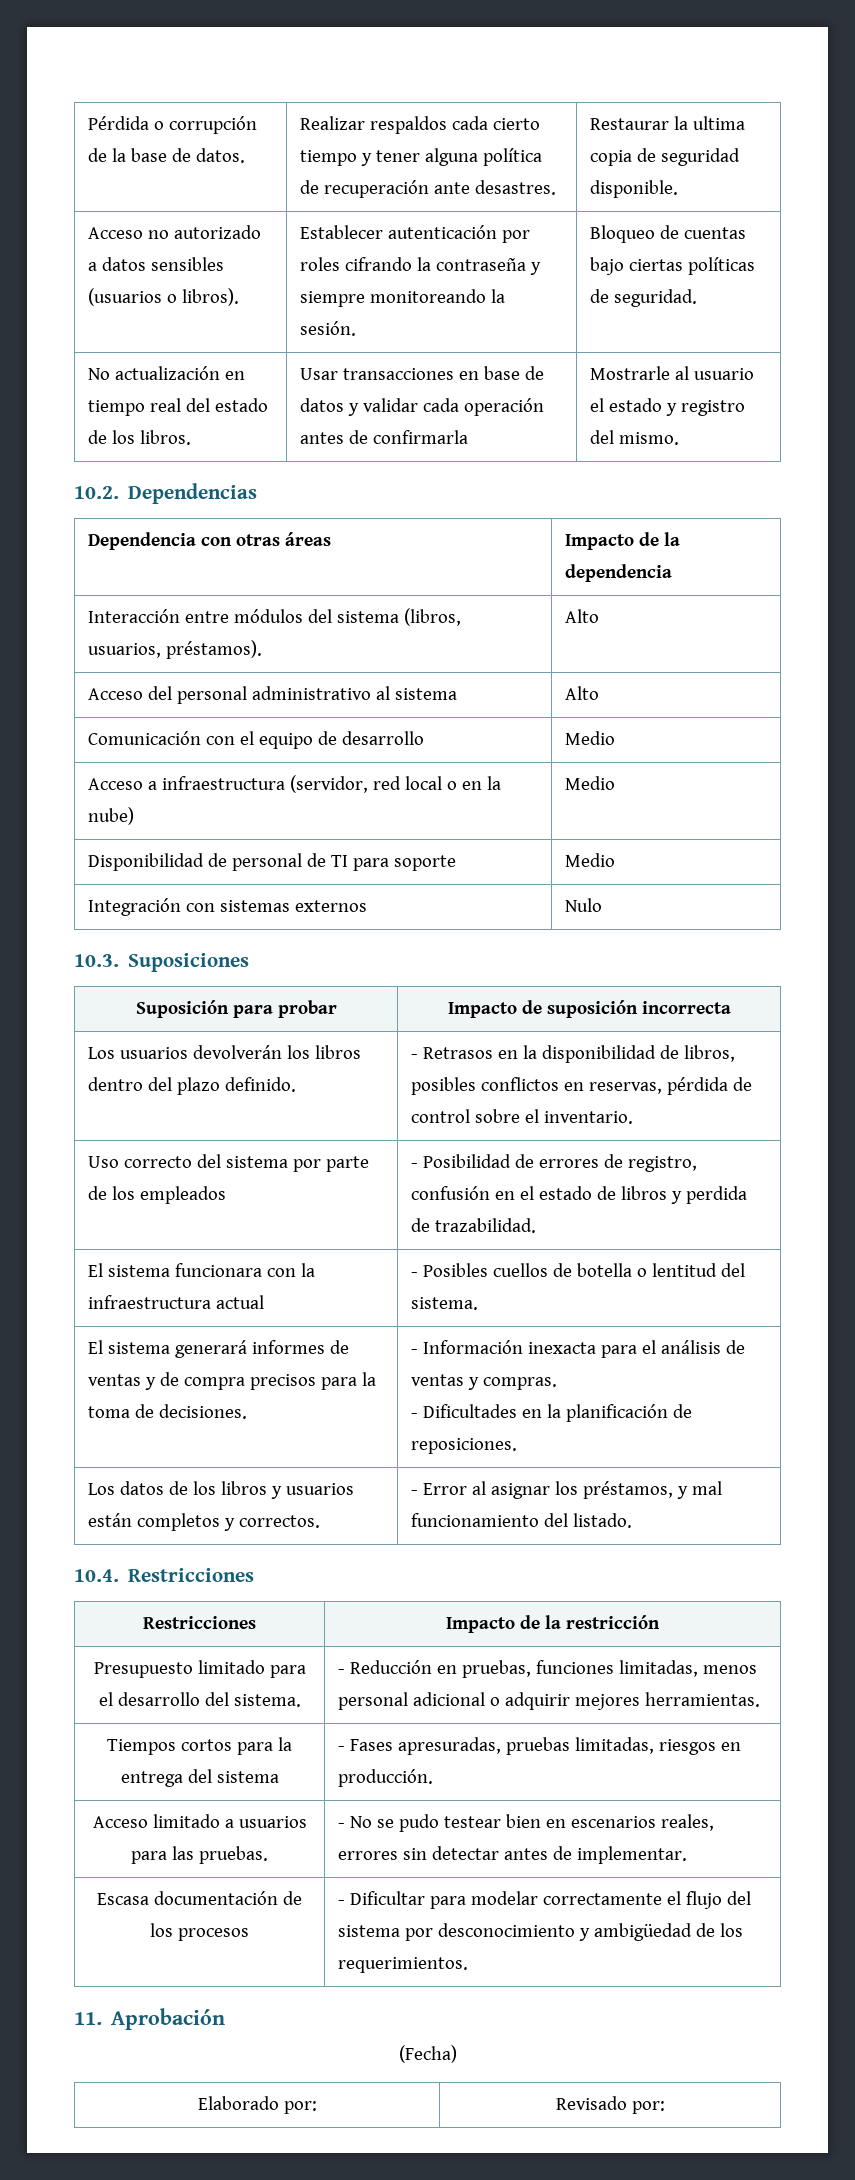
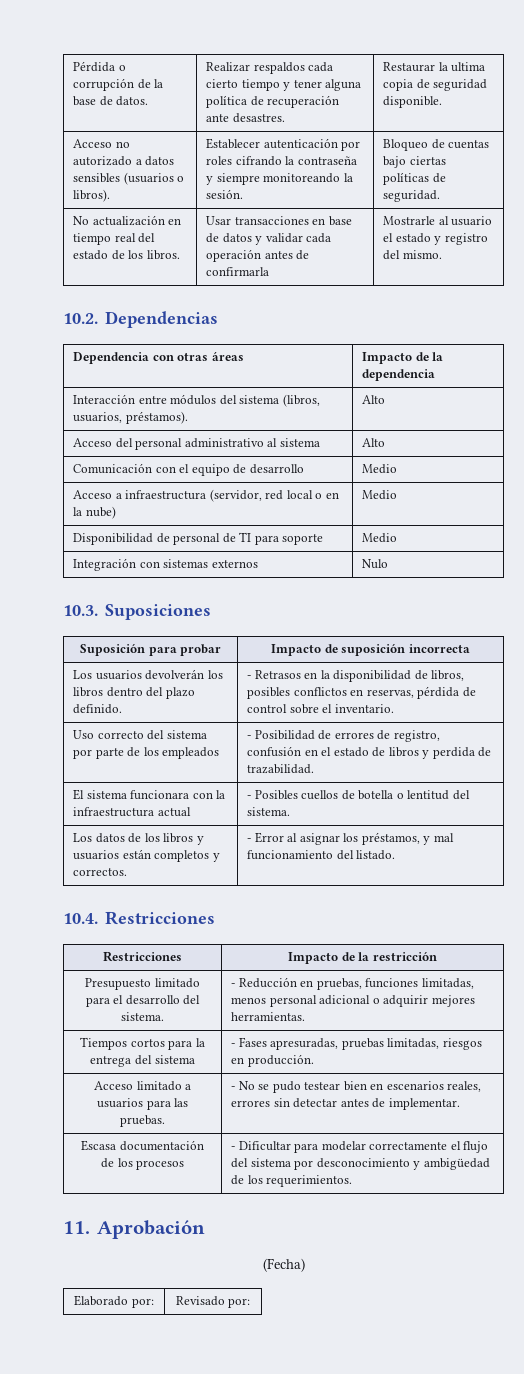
[88,1340,350,1358] [88,1372,377,1390] [88,1404,248,1419] [411,1340,746,1358] [411,1374,558,1390] [411,1404,693,1422] [411,1438,518,1454] // El sistema generará informes de ventas y de compra precisos para la toma de decisiones. | - Información inexacta para el análisis de ventas y compras. // - Dificultades en la planificación de reposiciones. -> (291, 811) none

